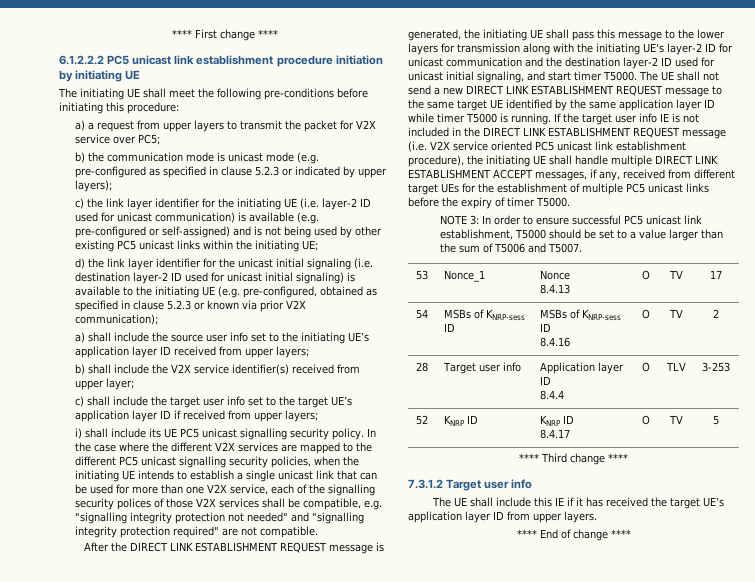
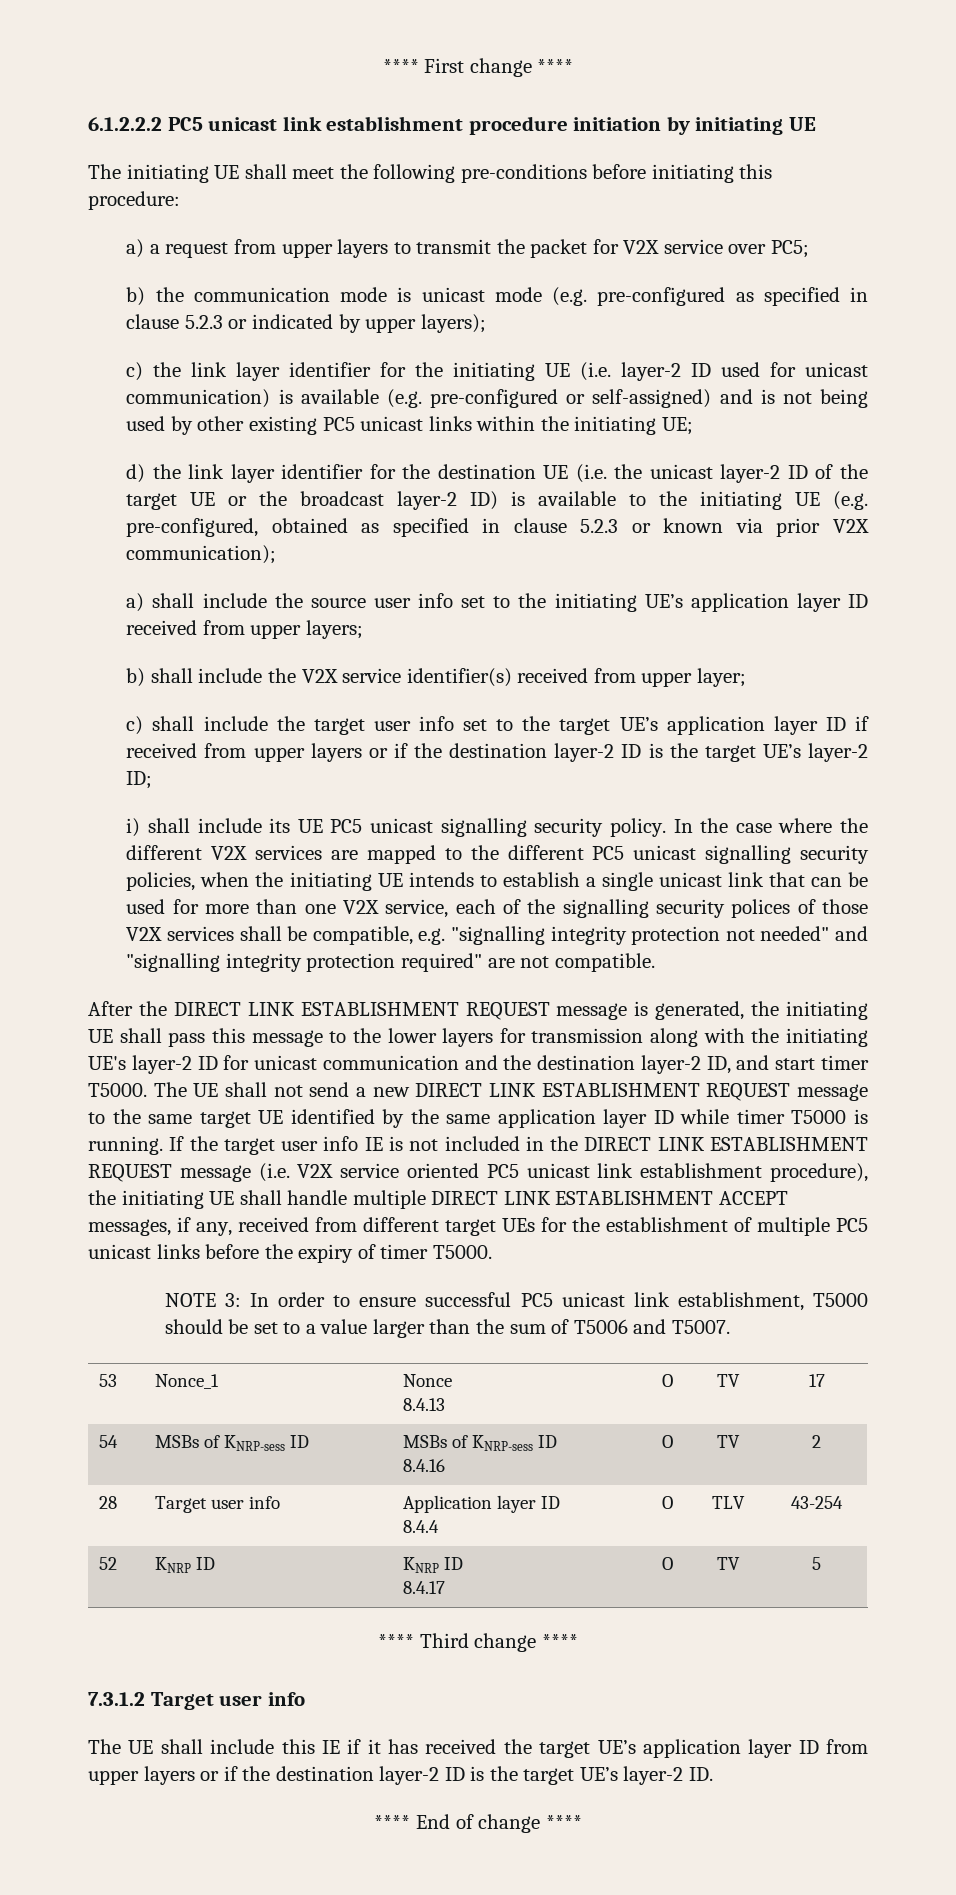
[237,258,373,270] [74,272,344,284] unicast initial signaling (i.e. destination layer-2 ID used for unicast initial signaling) -> [437,464,868,483] [126,491,499,510] destination UE (i.e. the unicast layer-2 ID of the target UE or the broadcast layer-2 ID)
[284,410,318,422] layers; -> [310,743,869,762] [126,771,153,789] layers or if the destination layer-2 ID is the target UE’s layer-2 ID;
[661,57,715,67] [408,71,524,83] ID used for unicast initial signaling, -> [706,1056,731,1074] ID,
[702,362,730,372] 3-253 -> [791,1496,843,1509] 43-254
[564,511,597,523] layers. -> [143,1766,713,1785] layers or if the destination layer-2 ID is the target UE’s layer-2 ID.

